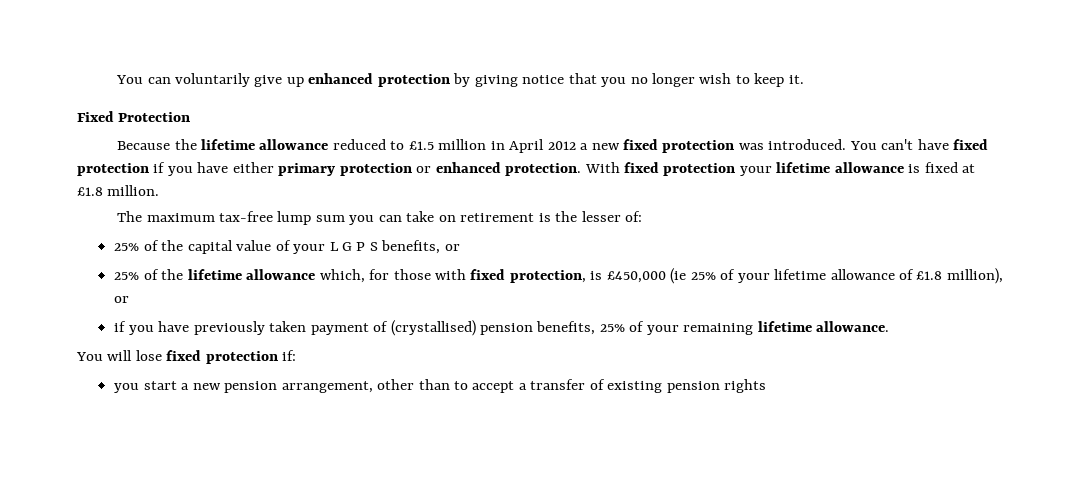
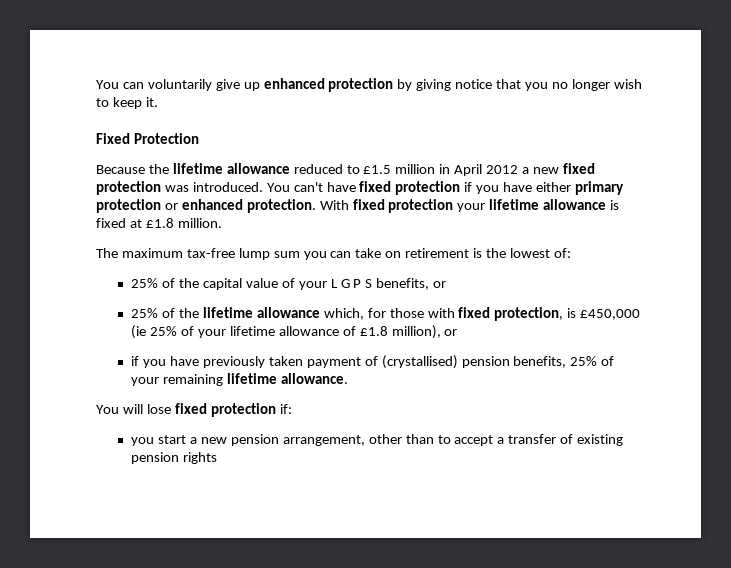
[581,211,621,222] lesser -> [509,248,550,258] lowest

